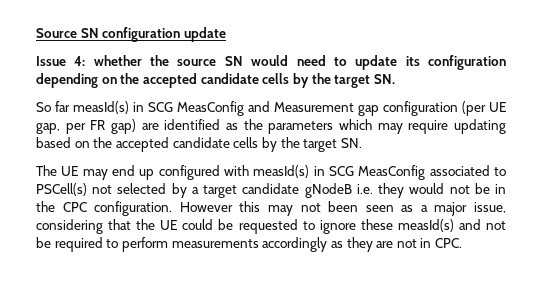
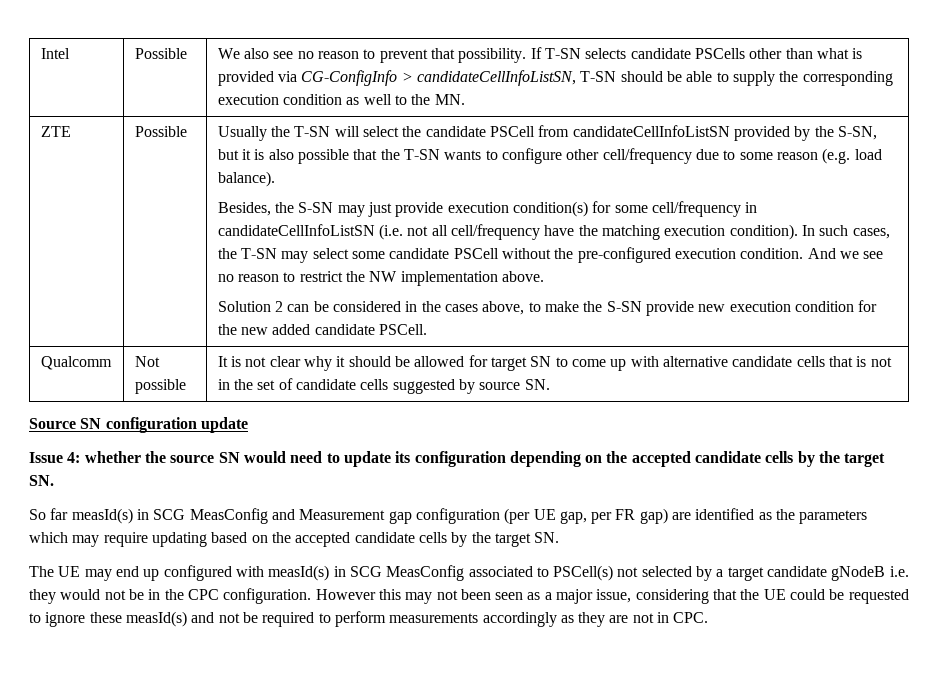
(36, 33) none -> [40,48,70,59] [134,48,187,59] [217,47,863,63] [217,70,893,86] [217,94,465,105] [40,126,71,137] [134,126,187,137] [217,125,878,141] [217,148,882,164] [217,171,275,187] [217,201,758,217] [217,224,890,240] [217,247,884,263] [217,271,545,286] [217,300,878,316] [217,324,428,335] [40,356,112,370] [134,356,160,367] [134,379,186,394] [217,355,892,371] [217,378,550,394] Intel | Possible | We also see no reason to prevent that possibility. If T-SN selects candidate PSCells other than what is provided via CG-ConfigInfo > candidateCellInfoListSN, T-SN should be able to supply the corresponding execution condition as well to the MN. // ZTE | Possible | Usually the T-SN will select the candidate PSCell from candidateCellInfoListSN provided by the S-SN, but it is also possible that the T-SN wants to configure other cell/frequency due to some reason (e.g. load balance). // Besides, the S-SN may just provide execution condition(s) for some cell/frequency in candidateCellInfoListSN (i.e. not all cell/frequency have the matching execution condition). In such cases, the T-SN may select some candidate PSCell without the pre-configured execution condition. And we see no reason to restrict the NW implementation above. // Solution 2 can be considered in the cases above, to make the S-SN provide new execution condition for the new added candidate PSCell. // Qualcomm | Not possible | It is not clear why it should be allowed for target SN to come up with alternative candidate cells that is not in the set of candidate cells suggested by source SN. //

